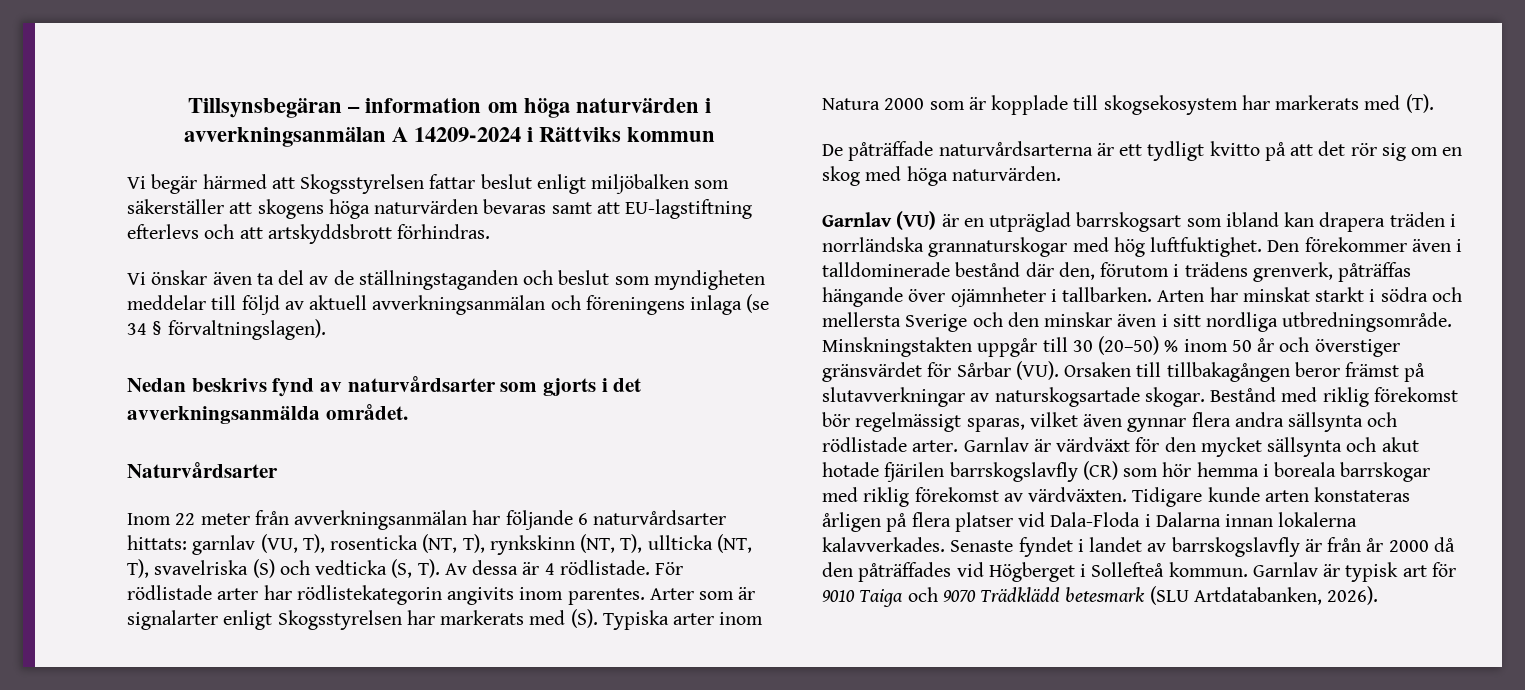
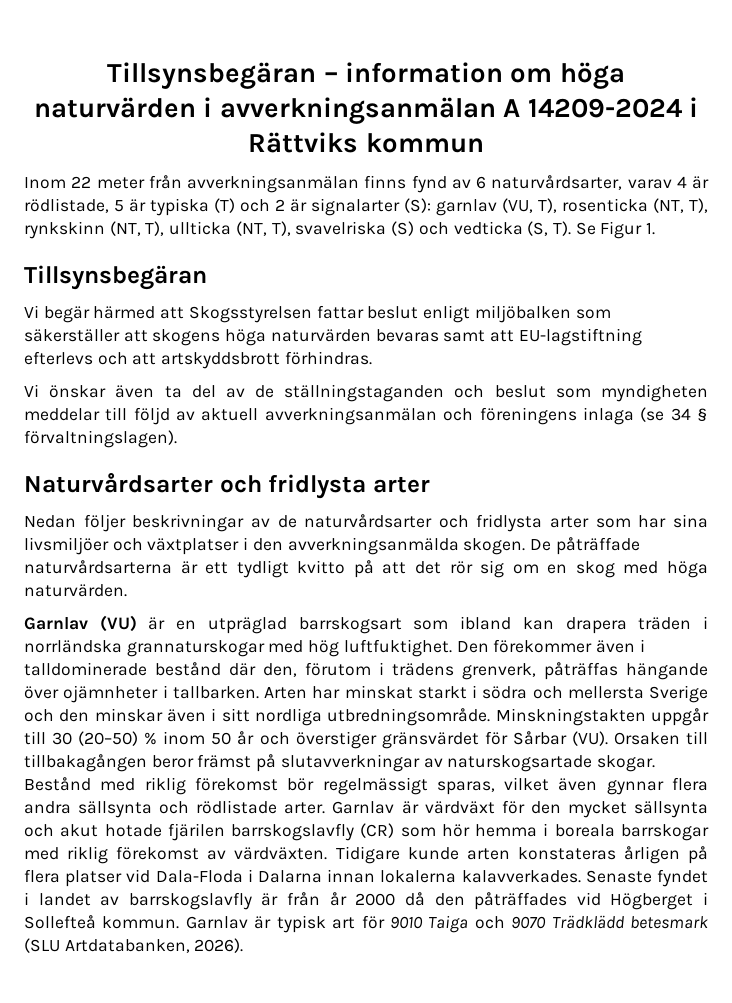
(716, 134) none -> [24,175,709,193] [24,198,708,216] [24,221,656,239] [24,265,207,290] // Inom 22 meter från avverkningsanmälan finns fynd av 6 naturvårdsarter, varav 4 är rödlistade, 5 är typiska (T) och 2 är signalarter (S): garnlav (VU, T), rosenticka (NT, T), rynkskinn (NT, T), ullticka (NT, T), svavelriska (S) och vedticka (S, T). Se Figur 1. // Tillsynsbegäran
[127,376,642,397] [127,404,408,424] [127,462,278,478] [127,510,727,530] [127,534,752,555] [127,559,684,578] [127,585,756,605] [127,609,764,630] [822,94,1434,115] Nedan beskrivs fynd av naturvårdsarter som gjorts i det avverkningsanmälda området. // Naturvårdsarter // Inom 22 meter från avverkningsanmälan har följande 6 naturvårdsarter hittats: garnlav (VU, T), rosenticka (NT, T), rynkskinn (NT, T), ullticka (NT, T), svavelriska (S) och vedticka (S, T). Av dessa är 4 rödlistade. För rödlistade arter har rödlistekategorin angivits inom parentes. Arter som är signalarter enligt Skogsstyrelsen har markerats med (S). Typiska arter inom Natura 2000 som är kopplade till skogsekosystem har markerats med (T). // -> [24,472,430,499] [24,514,708,532] [24,537,526,555] Naturvårdsarter och fridlysta arter // Nedan följer beskrivningar av de naturvårdsarter och fridlysta arter som har sina livsmiljöer och växtplatser i den avverkningsanmälda skogen.

